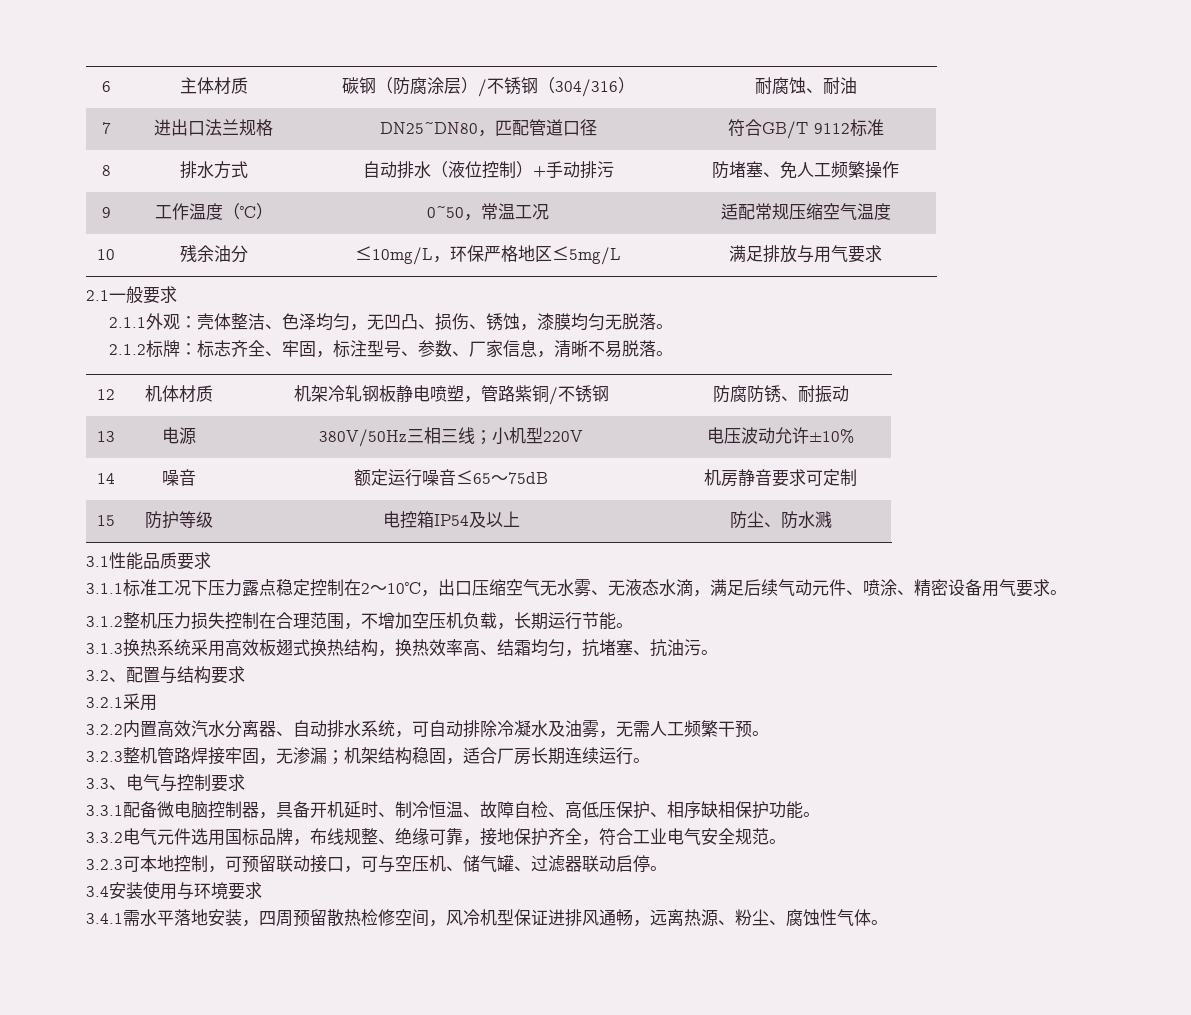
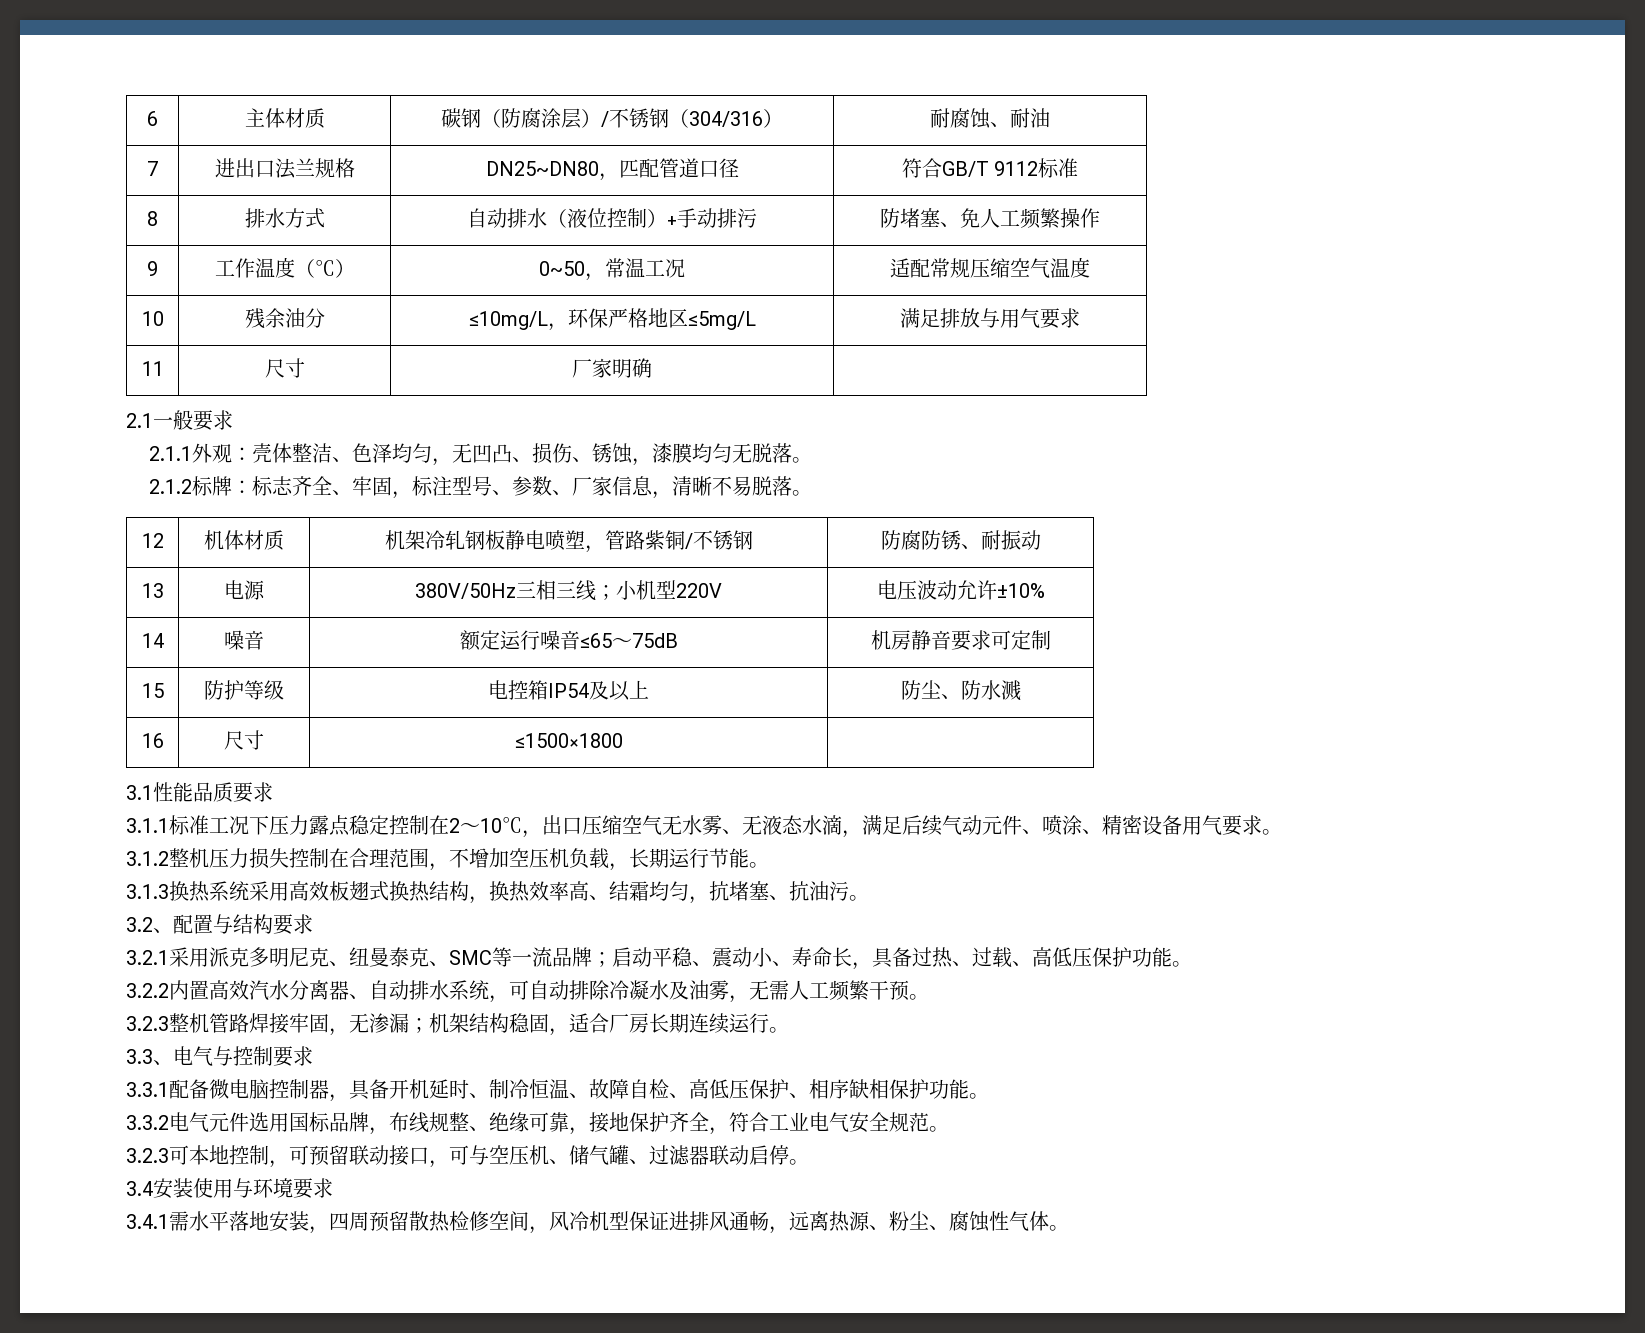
(882, 253) none -> [141,361,164,376] [264,358,305,378] [572,358,652,378] // 11 | 尺寸 | 厂家明确 |
(832, 519) none -> [141,733,164,748] [224,730,264,750] [514,733,623,748] // 16 | 尺寸 | ≤1500×1800 |
(157, 702) none -> [209,947,1192,970] 派克多明尼克、纽曼泰克、SMC等一流品牌；启动平稳、震动小、寿命长，具备过热、过载、高低压保护功能。

